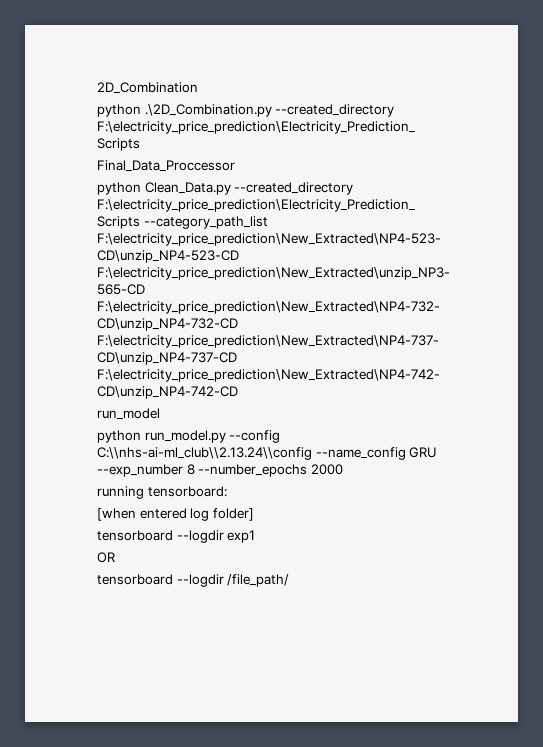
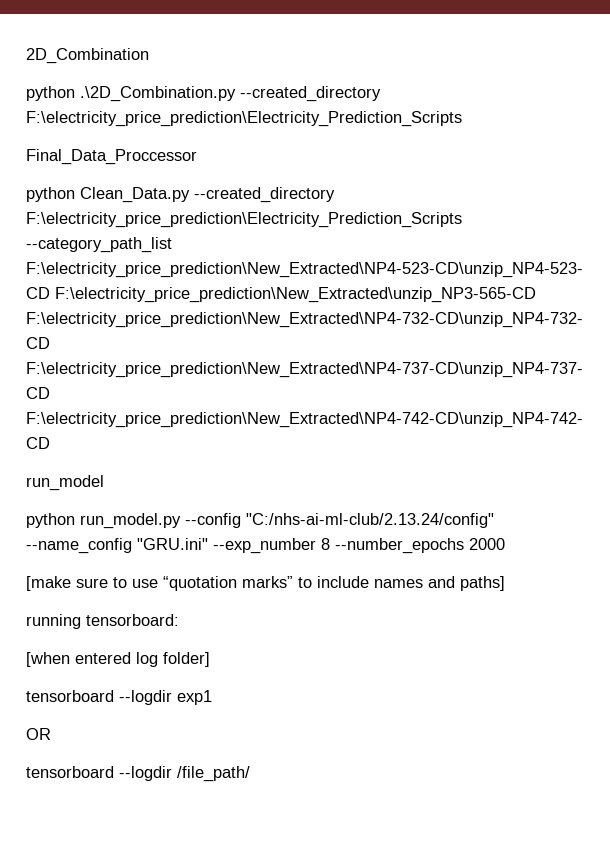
[97,447,438,460] C:\\nhs-ai-ml_club\\2.13.24\\config --name_config GRU -> [246,513,494,528] [26,538,208,554] "C:/nhs-ai-ml-club/2.13.24/config" --name_config "GRU.ini"
(343, 469) none -> [26,576,505,591] // [make sure to use “quotation marks” to include names and paths]

